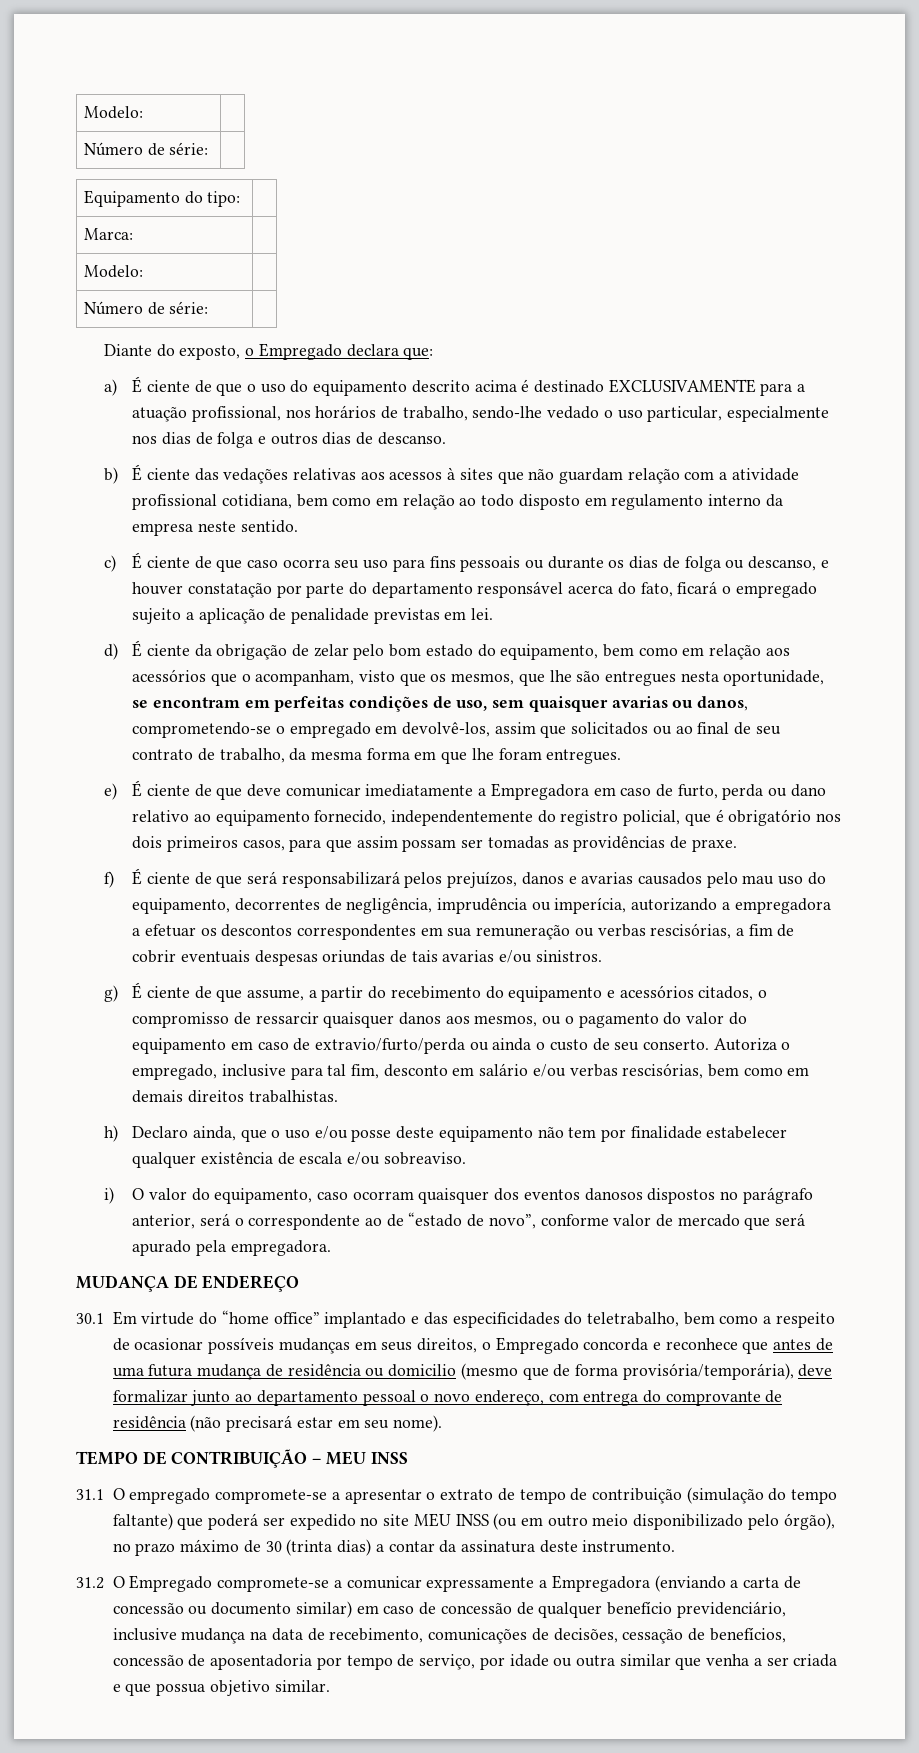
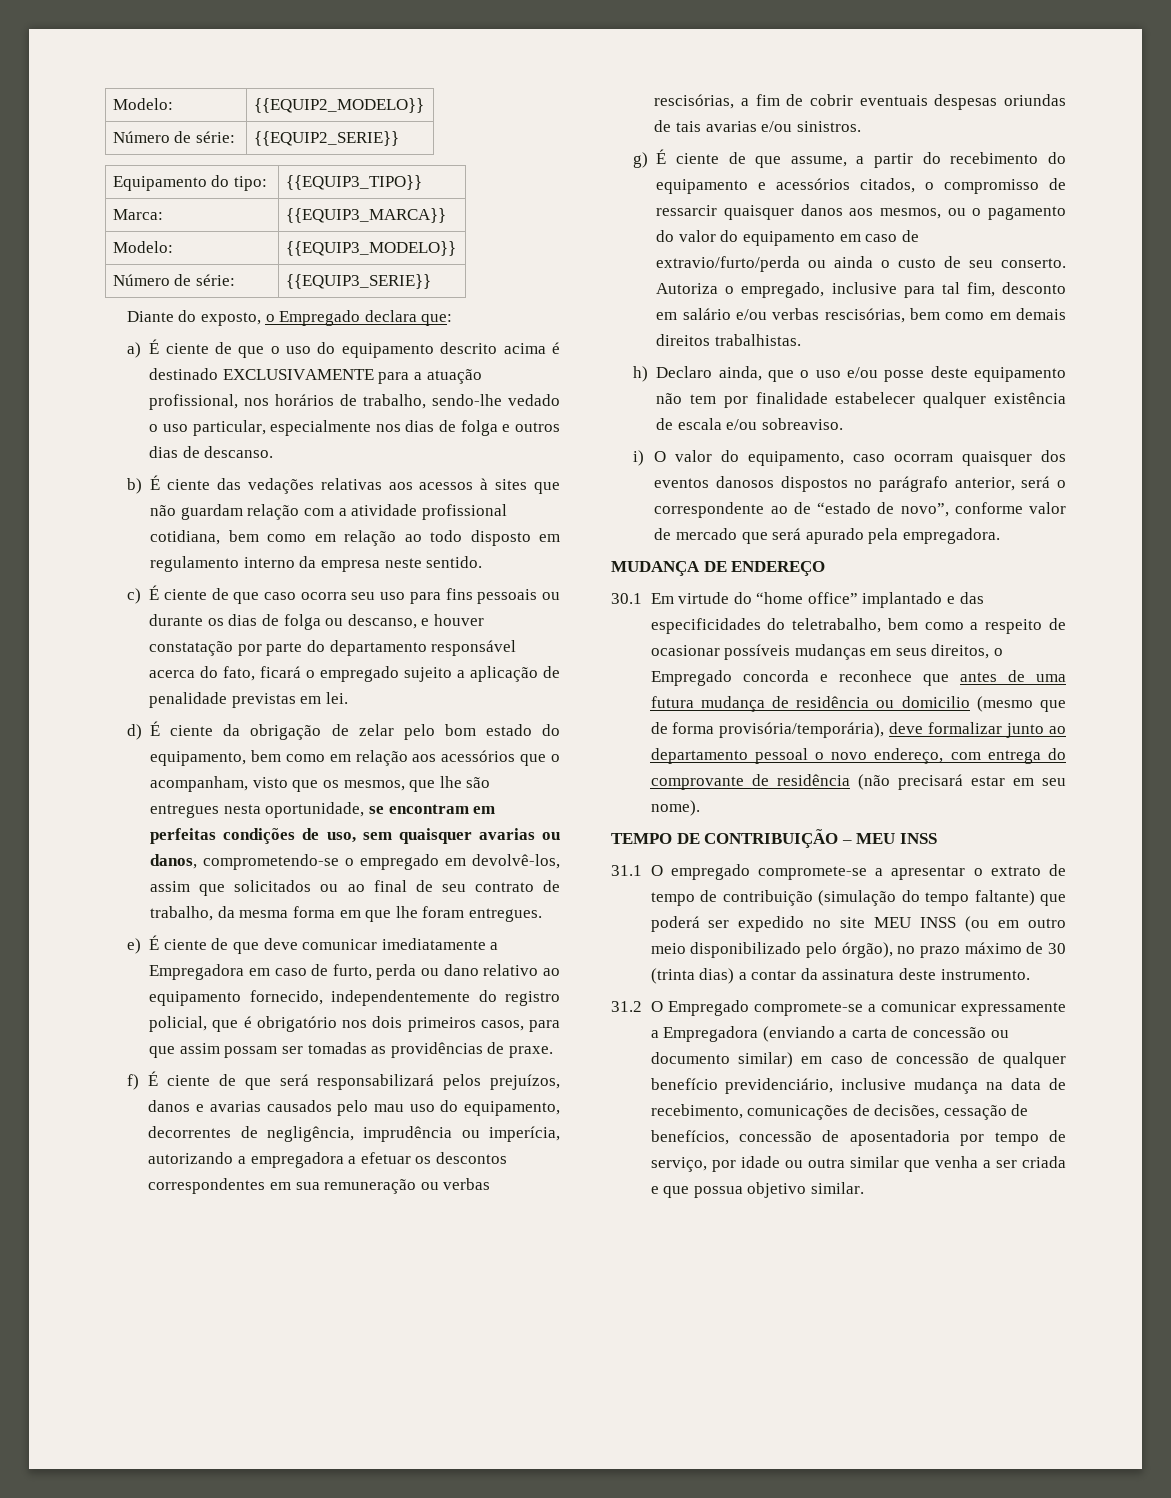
[83,106,143,119] [83,142,209,156] Modelo: | // Número de série: | -> [112,98,173,110] [253,98,424,113] [112,131,236,143] [253,131,399,146] Modelo: | {{EQUIP2_MODELO}} // Número de série: | {{EQUIP2_SERIE}}
(241, 199) none -> [285,175,422,190] {{EQUIP3_TIPO}}
[83,265,143,278] [83,301,209,315] // Modelo: | // Número de série: | -> [285,208,446,223] [112,241,173,253] [285,241,456,256] [112,274,236,286] [285,274,431,289] {{EQUIP3_MARCA}} // Modelo: | {{EQUIP3_MODELO}} // Número de série: | {{EQUIP3_SERIE}}

